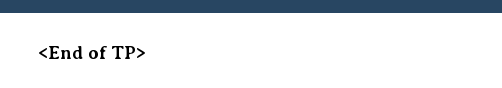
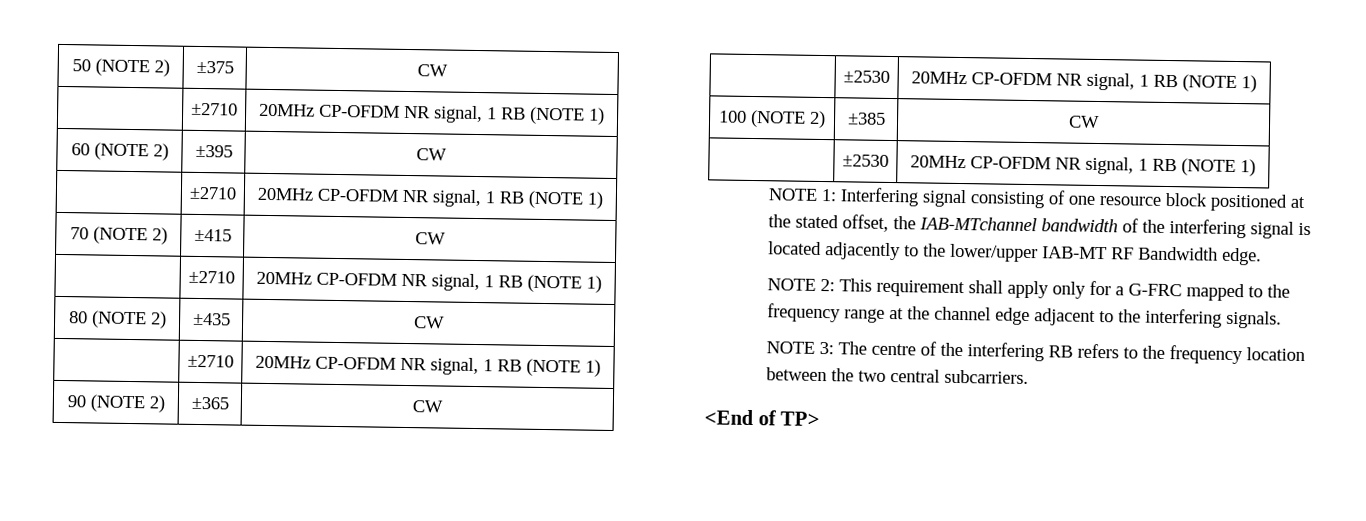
(38, 52) none -> [71,58,170,77] [195,60,234,74] [417,64,448,77] [191,102,238,116] [259,103,605,125] [70,142,169,161] [194,144,233,158] [416,148,447,161] [189,186,237,200] [257,187,603,209] [69,226,168,245] [193,228,232,242] [415,232,446,245] [188,270,235,284] [256,271,602,293] [68,310,167,329] [192,312,231,326] [413,316,445,329] [187,354,234,368] [255,355,601,377] [66,394,165,413] [190,396,229,410] [412,400,443,413] [843,70,890,83] [911,71,1257,93] [719,109,826,129] [846,112,886,125] [1068,115,1100,129] [842,154,889,167] [910,155,1256,177] [768,187,1306,212] [768,214,1312,239] [768,241,1263,266] [767,278,1291,302] [767,303,1283,329] [766,341,1306,365] [766,367,1030,385] 50 (NOTE 2) | ±375 | CW // | ±2710 | 20MHz CP-OFDM NR signal, 1 RB (NOTE 1) // 60 (NOTE 2) | ±395 | CW // | ±2710 | 20MHz CP-OFDM NR signal, 1 RB (NOTE 1) // 70 (NOTE 2) | ±415 | CW // | ±2710 | 20MHz CP-OFDM NR signal, 1 RB (NOTE 1) // 80 (NOTE 2) | ±435 | CW // | ±2710 | 20MHz CP-OFDM NR signal, 1 RB (NOTE 1) // 90 (NOTE 2) | ±365 | CW // | ±2530 | 20MHz CP-OFDM NR signal, 1 RB (NOTE 1) // 100 (NOTE 2) | ±385 | CW // | ±2530 | 20MHz CP-OFDM NR signal, 1 RB (NOTE 1) // NOTE 1: Interfering signal consisting of one resource block positioned at the stated offset, the IAB-MTchannel bandwidth of the interfering signal is located adjacently to the lower/upper IAB-MT RF Bandwidth edge. // NOTE 2: This requirement shall apply only for a G-FRC mapped to the frequency range at the channel edge adjacent to the interfering signals. // NOTE 3: The centre of the interfering RB refers to the frequency location between the two central subcarriers. //

